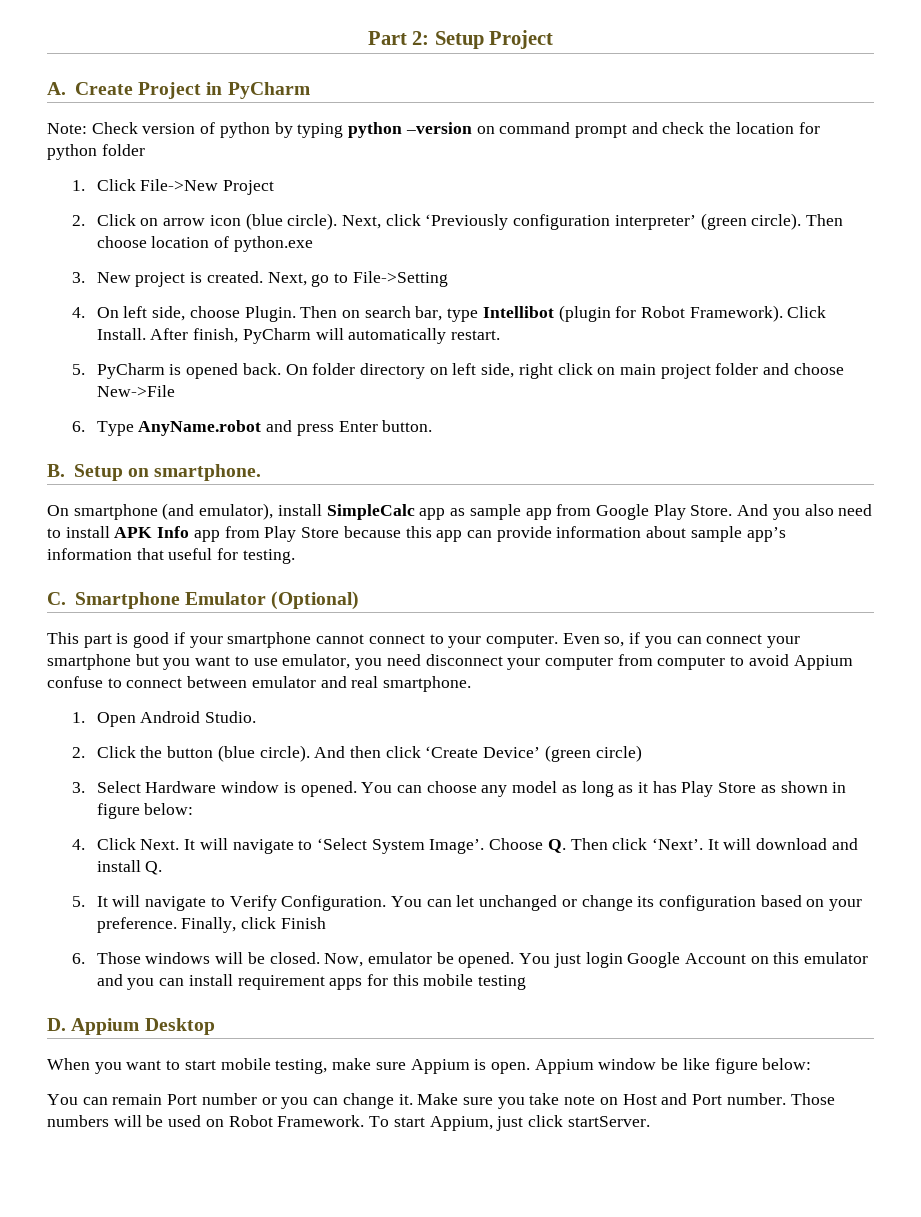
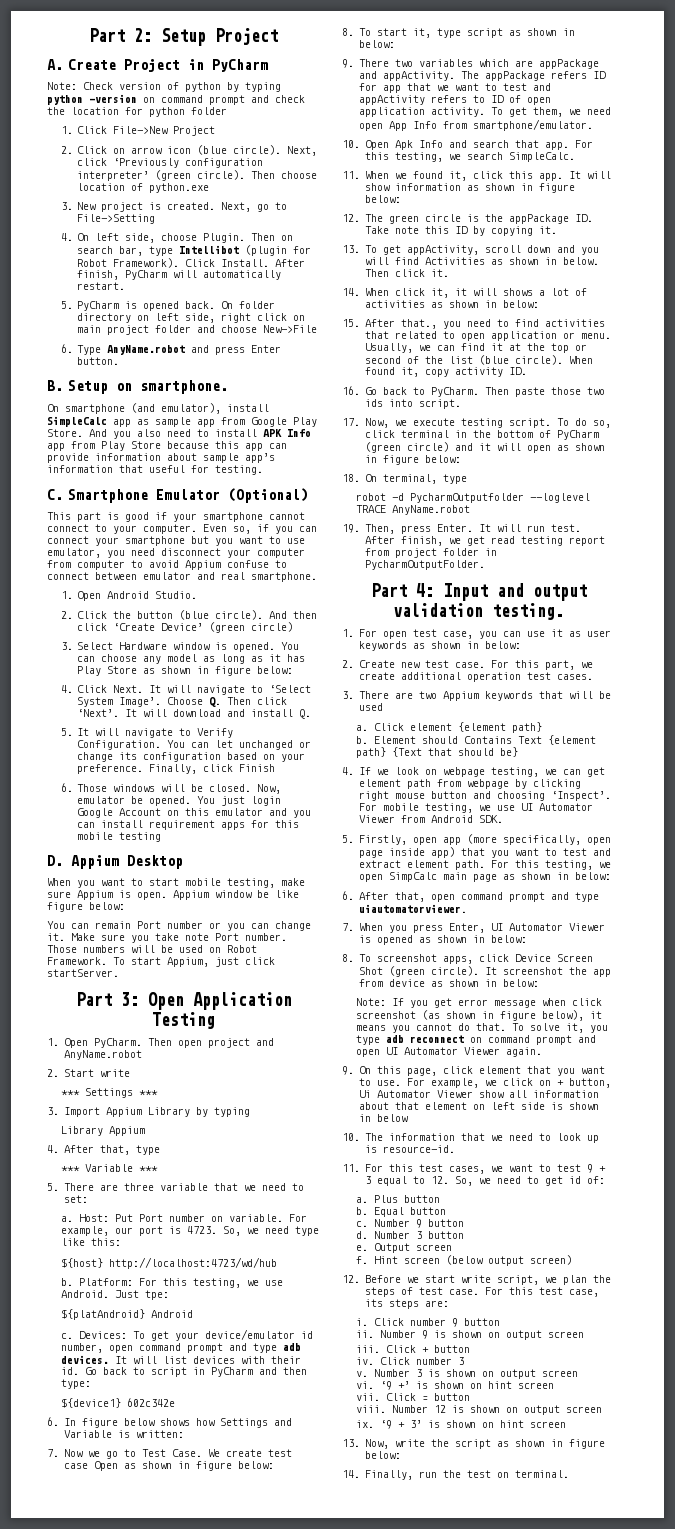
[599,1093,688,1105] on Host and -> (209, 937) none
(650, 1121) none -> [75,992,292,1010] [152,1012,215,1029] [47,1038,274,1048] [63,1050,142,1060] [47,1069,130,1077] [60,1088,158,1098] [47,1107,250,1117] [60,1126,145,1136] [47,1145,160,1155] [60,1164,158,1172] [47,1183,304,1191] [63,1195,88,1203] [60,1214,307,1222] [60,1226,319,1236] [60,1238,121,1246] [60,1257,277,1269] [60,1278,283,1288] [60,1290,169,1300] [60,1309,193,1320] [60,1329,313,1341] [60,1343,301,1353] [60,1355,301,1364] [60,1367,307,1377] [60,1379,91,1389] [60,1398,175,1408] [47,1417,292,1428] [63,1430,184,1438] [47,1449,292,1459] [63,1461,274,1471] [342,28,575,38] [358,40,395,48] [342,59,599,69] [358,71,606,81] [358,83,551,93] [358,95,551,105] [358,107,611,117] [358,119,593,131] [342,140,593,150] [364,152,575,162] [342,171,611,181] [364,183,575,193] [364,195,401,203] [342,214,593,224] [364,226,557,236] [342,245,599,255] [364,257,599,265] [364,269,449,277] [342,288,587,298] [364,300,539,308] [342,319,605,329] [364,331,611,341] [364,343,587,353] [364,355,593,365] [364,367,527,377] [342,386,605,397] [364,399,461,409] [342,418,611,428] [364,430,599,440] [364,442,605,453] [364,455,461,465] [342,474,467,484] [355,493,590,503] [355,505,470,515] [342,524,581,534] [364,536,605,546] [364,548,497,558] [364,560,485,570] [370,583,587,601] [393,603,564,620] [342,629,611,639] [358,641,521,651] [342,660,593,670] [358,672,593,682] [342,691,611,701] [358,703,383,711] [355,722,542,733] [355,735,596,745] [355,747,518,758] [342,767,605,777] [358,779,581,789] [358,791,611,801] [358,803,593,813] [358,815,503,823] [342,834,611,845] [358,847,611,858] [358,860,611,870] [358,872,611,882] [342,891,599,902] [358,904,467,913] [342,923,605,933] [358,935,527,945] [342,954,593,964] [358,966,611,977] [358,979,539,987] [355,998,602,1008] [355,1010,602,1021] [355,1023,608,1033] [355,1035,596,1045] [355,1047,542,1057] [342,1066,605,1076] [358,1078,611,1088] [358,1090,599,1098] [358,1102,599,1110] [358,1114,408,1122] [342,1133,599,1143] [364,1145,455,1153] [342,1164,606,1174] [364,1176,605,1186] [355,1195,440,1203] [355,1207,446,1217] [355,1219,464,1228] [355,1231,464,1239] [355,1243,452,1253] [355,1255,572,1266] [342,1275,611,1285] [364,1287,599,1297] [364,1299,449,1309] [355,1318,500,1327] [355,1330,584,1340] [355,1345,470,1353] [355,1357,464,1365] [355,1369,578,1379] [355,1381,554,1390] [355,1393,470,1401] [355,1405,602,1415] [355,1420,566,1429] [342,1439,605,1449] [364,1451,401,1459] [342,1470,569,1480] // Part 3: Open Application Testing // 1. Open PyCharm. Then open project and AnyName.robot // 2. Start write // *** Settings *** // 3. Import Appium Library by typing // Library Appium // 4. After that, type // *** Variable *** // 5. There are three variable that we need to set: // a. Host: Put Port number on variable. For example, our port is 4723. So, we need type like this: // ${host} http://localhost:4723/wd/hub // b. Platform: For this testing, we use Android. Just tpe: // ${platAndroid} Android // c. Devices: To get your device/emulator id number, open command prompt and type adb devices. It will list devices with their id. Go back to script in PyCharm and then type: // ${device1} 602c342e // 6. In figure below shows how Settings and Variable is written: // 7. Now we go to Test Case. We create test case Open as shown in figure below: // 8. To start it, type script as shown in below: // 9. There two variables which are appPackage and appActivity. The appPackage refers ID for app that we want to test and appActivity refers to ID of open application activity. To get them, we need open App Info from smartphone/emulator. // 10. Open Apk Info and search that app. For this testing, we search SimpleCalc. // 11. When we found it, click this app. It will show information as shown in figure below: // 12. The green circle is the appPackage ID. Take note this ID by copying it. // 13. To get appActivity, scroll down and you will find Activities as shown in below. Then click it. // 14. When click it, it will shows a lot of activities as shown in below: // 15. After that., you need to find activities that related to open application or menu. Usually, we can find it at the top or second of the list (blue circle). When found it, copy activity ID. // 16. Go back to PyCharm. Then paste those two ids into script. // 17. Now, we execute testing script. To do so, click terminal in the bottom of PyCharm (green circle) and it will open as shown in figure below: // 18. On terminal, type // robot -d PycharmOutputfolder --loglevel TRACE AnyName.robot // 19. Then, press Enter. It will run test. After finish, we get read testing report from project folder in PycharmOutputFolder. // Part 4: Input and output validation testing. // 1. For open test case, you can use it as user keywords as shown in below: // 2. Create new test case. For this part, we create additional operation test cases. // 3. There are two Appium keywords that will be used // a. Click element {element path} // b. Element should Contains Text {element path} {Text that should be} // 4. If we look on webpage testing, we can get element path from webpage by clicking right mouse button and choosing ‘Inspect’. For mobile testing, we use UI Automator Viewer from Android SDK. // 5. Firstly, open app (more specifically, open page inside app) that you want to test and extract element path. For this testing, we open SimpCalc main page as shown in below: // 6. After that, open command prompt and type uiautomatorviewer. // 7. When you press Enter, UI Automator Viewer is opened as shown in below: // 8. To screenshot apps, click Device Screen Shot (green circle). It screenshot the app from device as shown in below: // Note: If you get error message when click screenshot (as shown in figure below), it means you cannot do that. To solve it, you type adb reconnect on command prompt and open UI Automator Viewer again. // 9. On this page, click element that you want to use. For example, we click on + button, Ui Automator Viewer show all information about that element on left side is shown in below // 10. The information that we need to look up is resource-id. // 11. For this test cases, we want to test 9 + 3 equal to 12. So, we need to get id of: // a. Plus button // b. Equal button // c. Number 9 button // d. Number 3 button // e. Output screen // f. Hint screen (below output screen) // 12. Before we start write script, we plan the steps of test case. For this test case, its steps are: // i. Click number 9 button // ii. Number 9 is shown on output screen // iii. Click + button // iv. Click number 3 // v. Number 3 is shown on output screen // vi. ‘9 +’ is shown on hint screen // vii. Click = button // viii. Number 12 is shown on output screen // ix. ‘9 + 3’ is shown on hint screen // 13. Now, write the script as shown in figure below: // 14. Finally, run the test on terminal.

